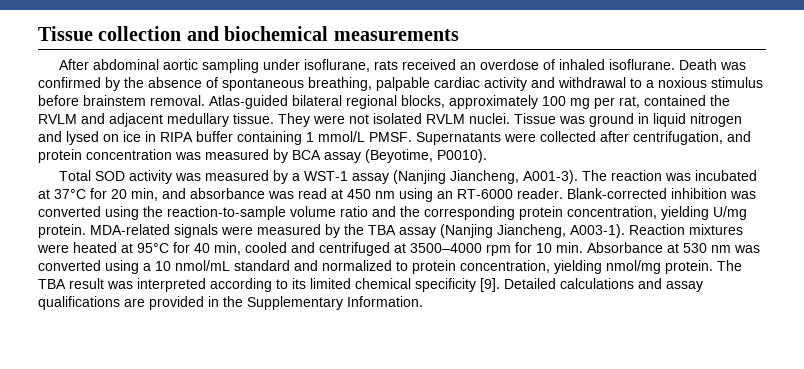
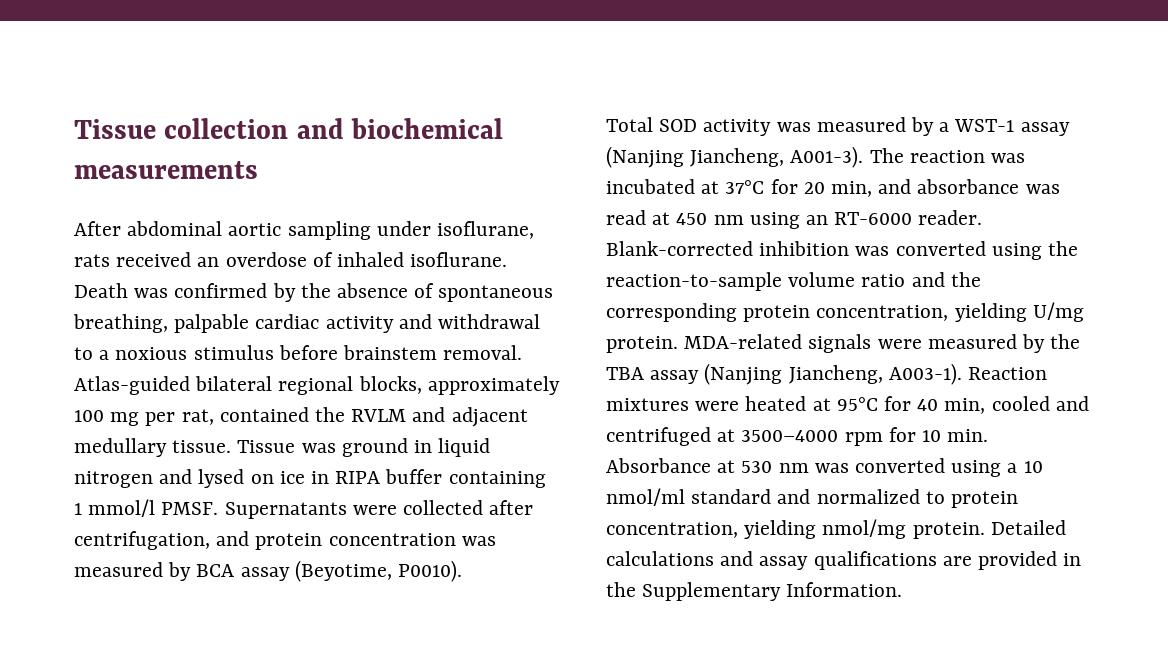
[278,113,510,127] They were not isolated RVLM nuclei. -> (232, 446) none
[318,131,365,142] mmol/L -> [88,499,156,517] mmol/l
[175,260,230,271] nmol/mL -> [606,488,685,506] nmol/ml
[717,260,742,271] [38,278,500,292] The TBA result was interpreted according to its limited chemical specificity [9]. -> (985, 530) none

